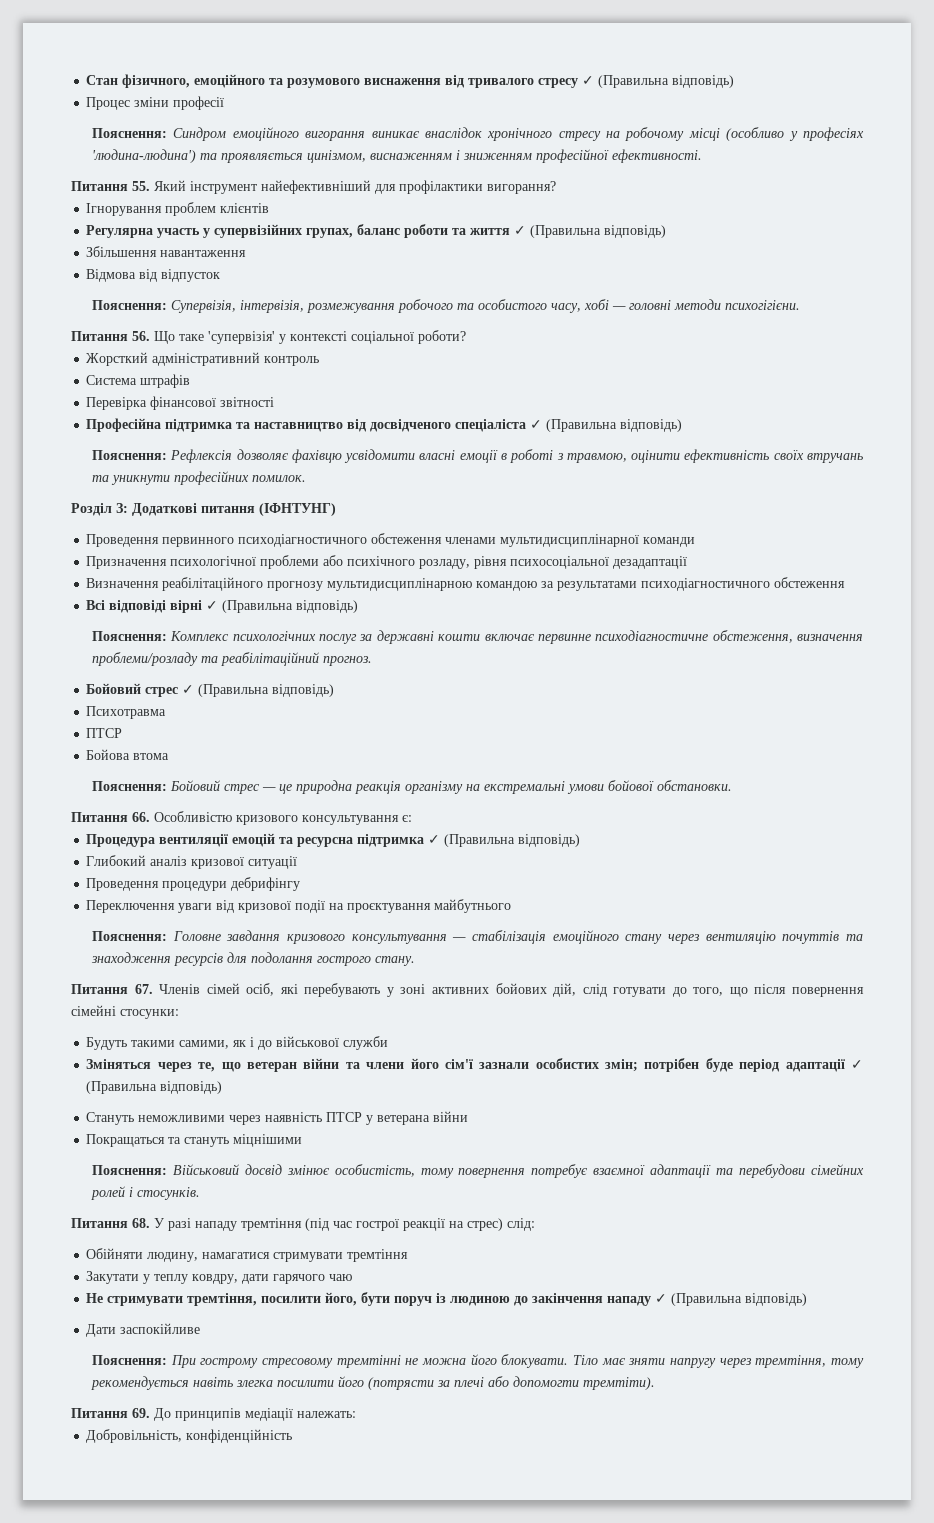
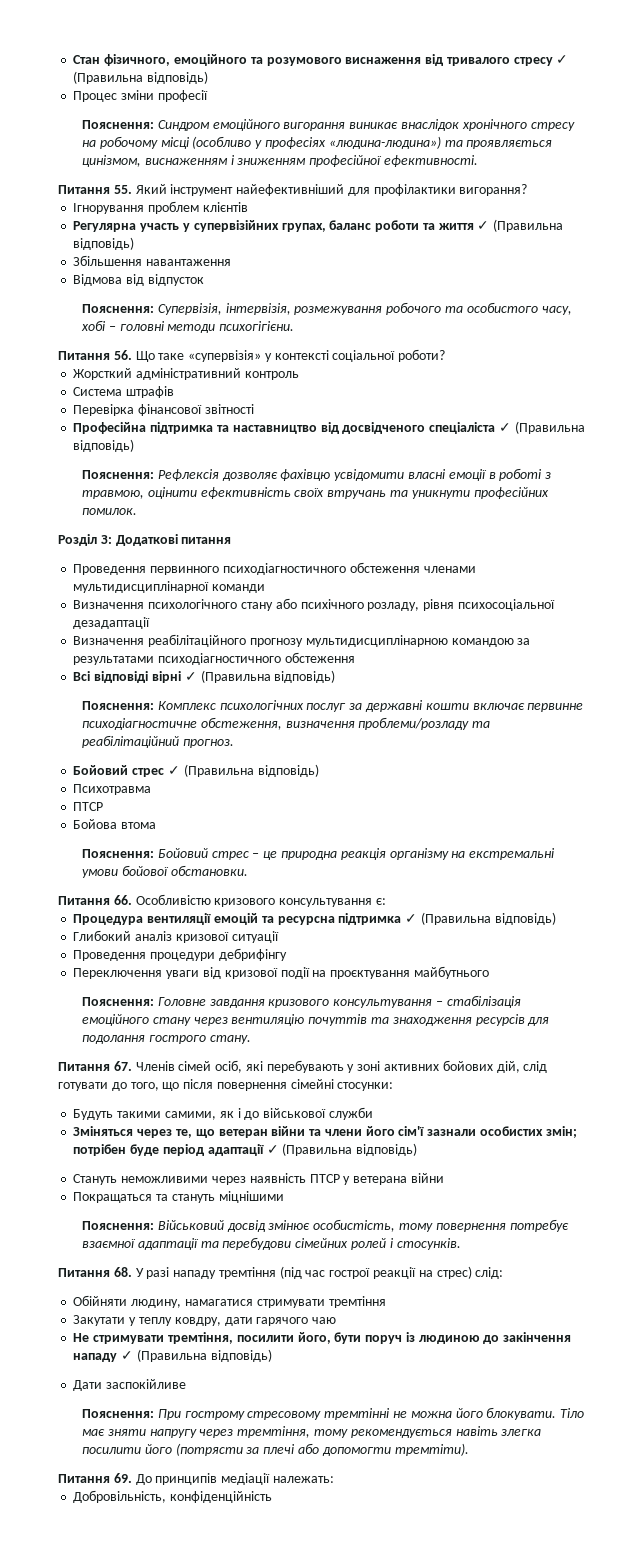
[91,149,196,163] 'людина-людина') -> [328,136,441,149] «людина-людина»)
[611,306,626,310] — -> [108,326,116,331] –
[208,331,275,344] 'супервізія' -> [188,350,262,362] «супервізія»
[259,503,336,516] (ІФНТУНГ) -> (232, 540) none
[86,555,320,569] Призначення психологічної проблеми -> [73,599,273,611] Визначення психологічного стану
[261,787,276,791] — -> [252,853,260,858] –
[452,937,467,941] — -> [435,1001,443,1006] –

